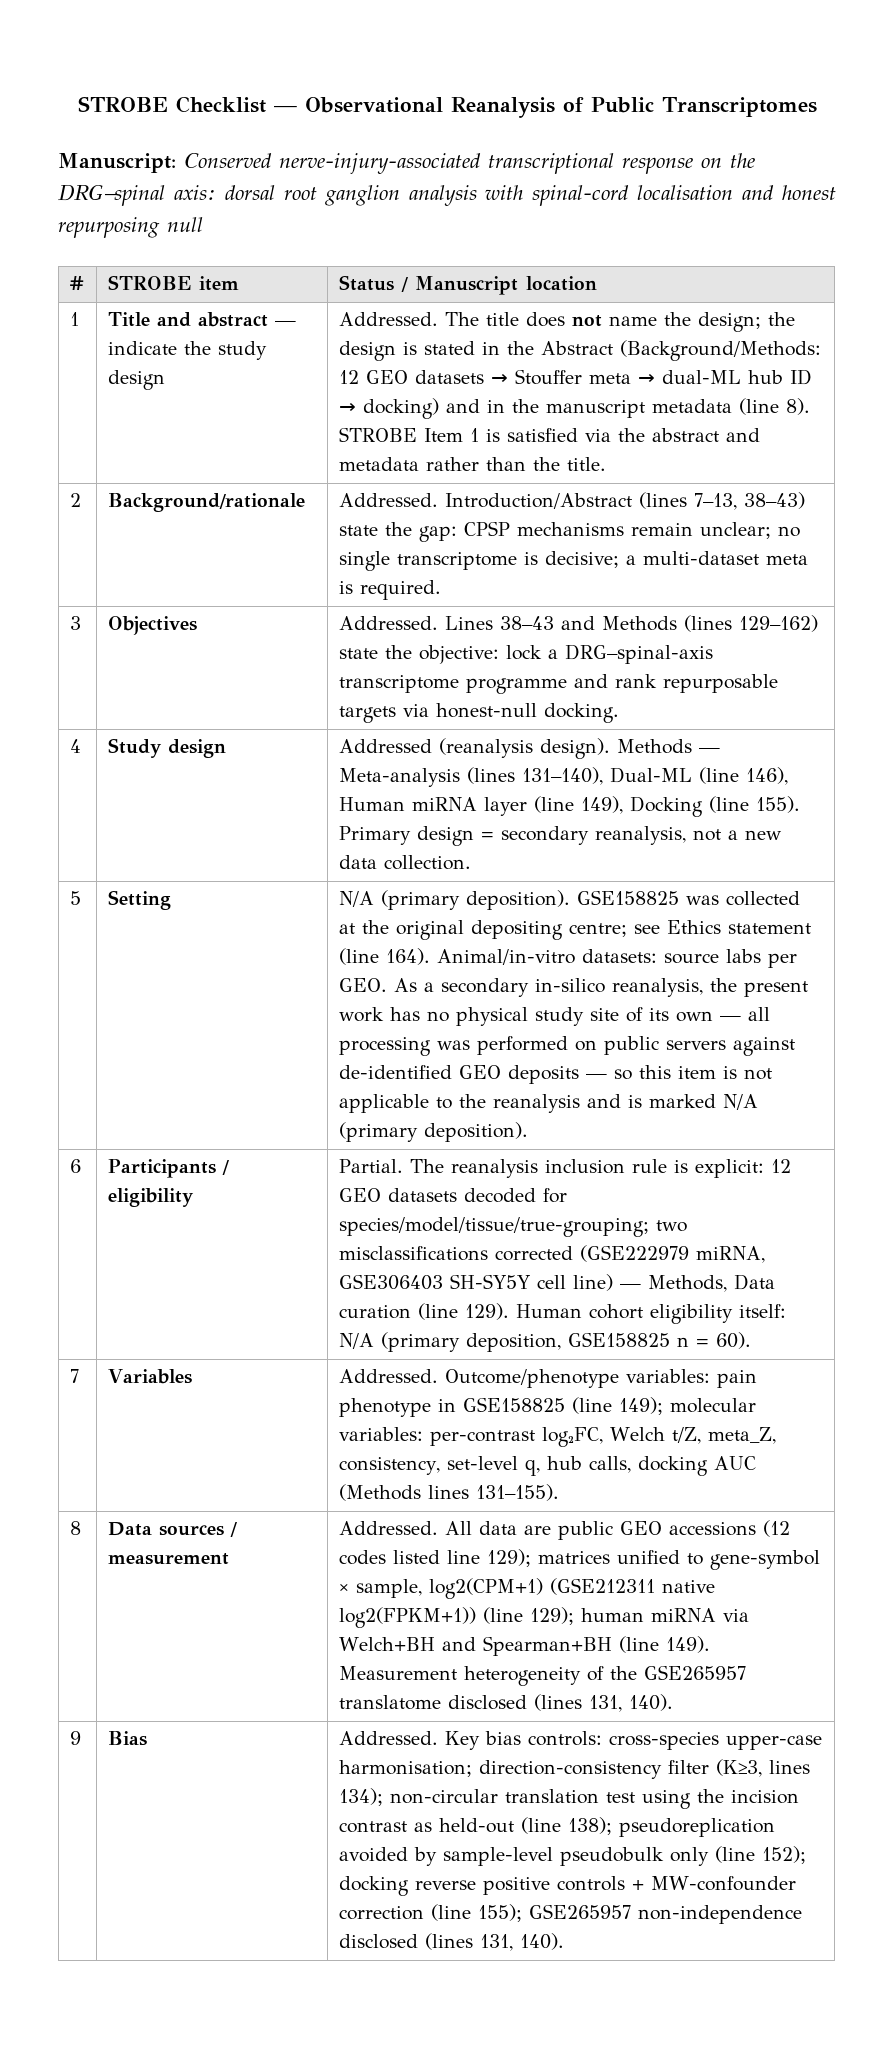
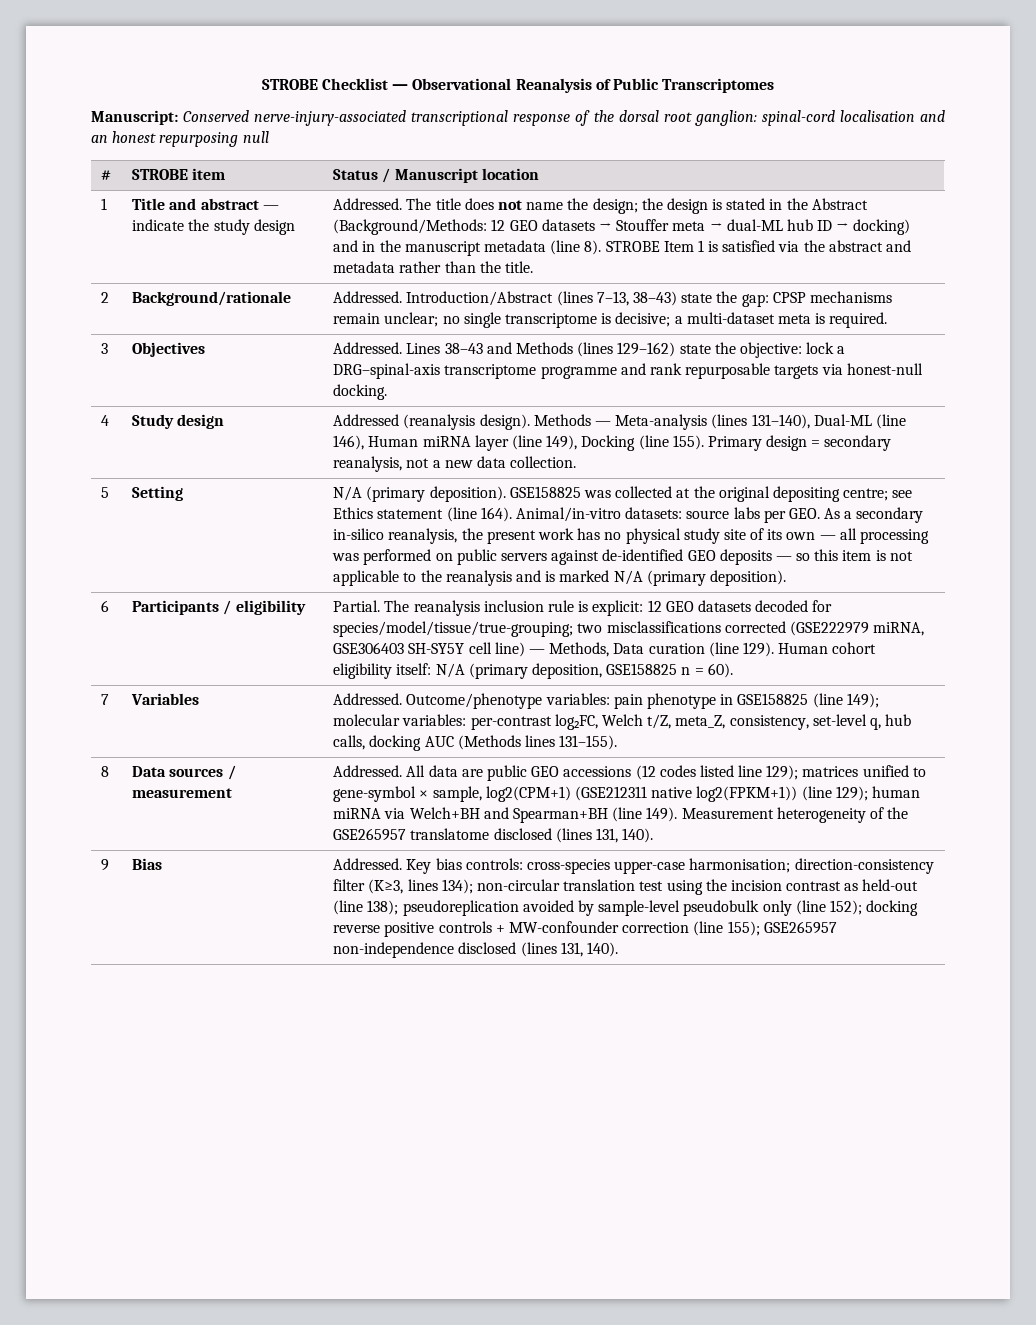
[701,153,755,168] [58,184,524,206] on the DRG–spinal axis: dorsal root ganglion analysis with -> [575,110,757,126] of the dorsal root ganglion:
(775, 192) none -> [91,135,108,143] an

